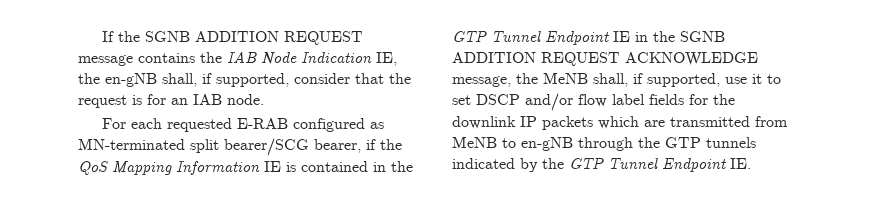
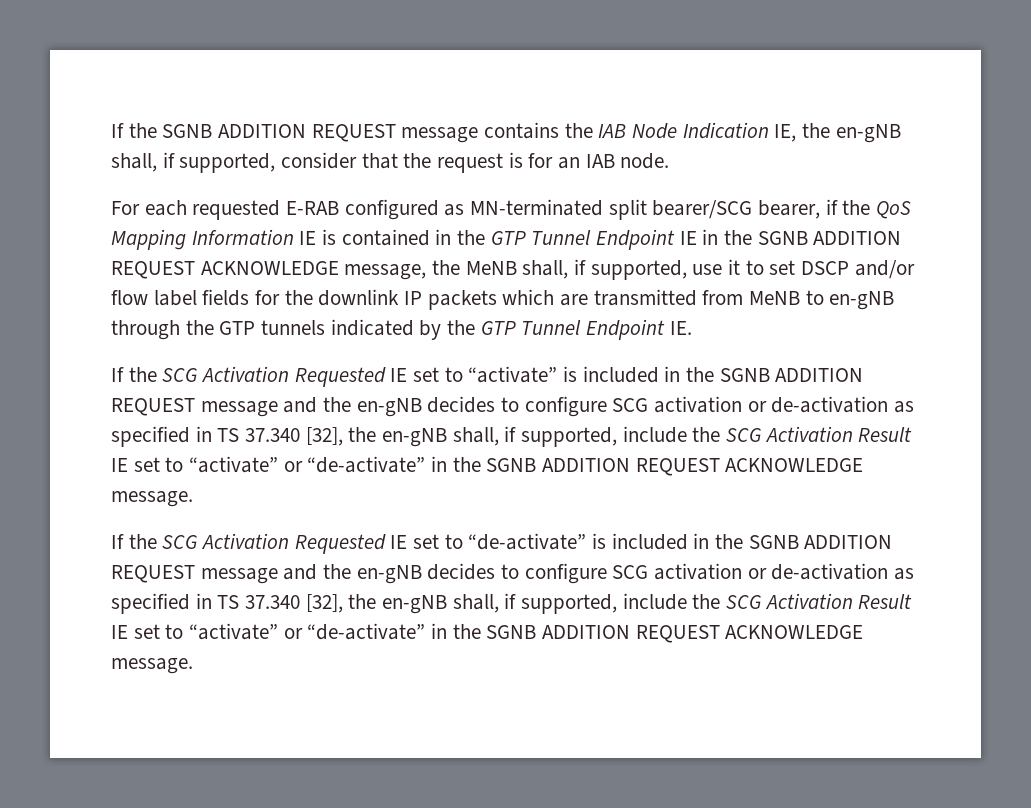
(751, 163) none -> [111,366,864,387] [111,396,915,417] [111,426,913,447] [111,456,864,476] [111,491,193,507] [111,533,893,554] [111,563,915,584] [111,593,913,614] [111,623,864,643] [111,658,193,674] // If the SCG Activation Requested IE set to “activate” is included in the SGNB ADDITION REQUEST message and the en-gNB decides to configure SCG activation or de-activation as specified in TS 37.340 [32], the en-gNB shall, if supported, include the SCG Activation Result IE set to “activate” or “de-activate” in the SGNB ADDITION REQUEST ACKNOWLEDGE message. // If the SCG Activation Requested IE set to “de-activate” is included in the SGNB ADDITION REQUEST message and the en-gNB decides to configure SCG activation or de-activation as specified in TS 37.340 [32], the en-gNB shall, if supported, include the SCG Activation Result IE set to “activate” or “de-activate” in the SGNB ADDITION REQUEST ACKNOWLEDGE message.

